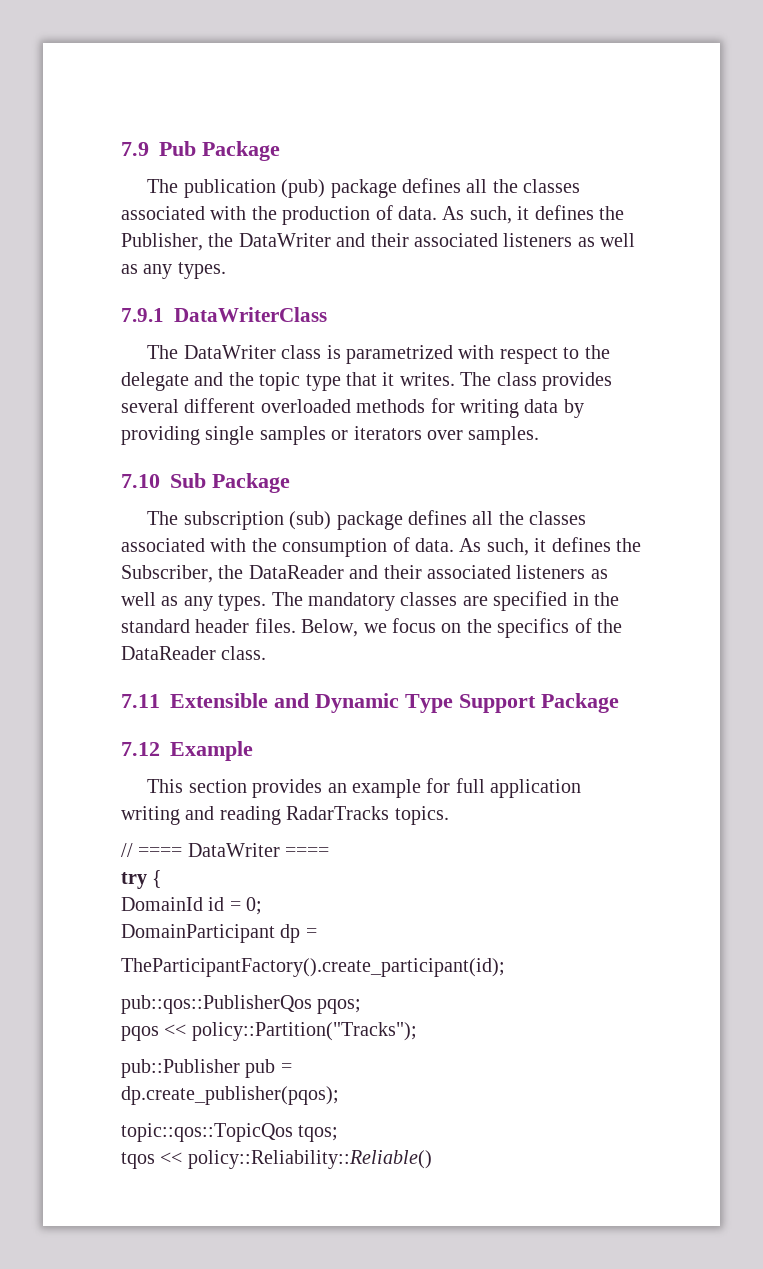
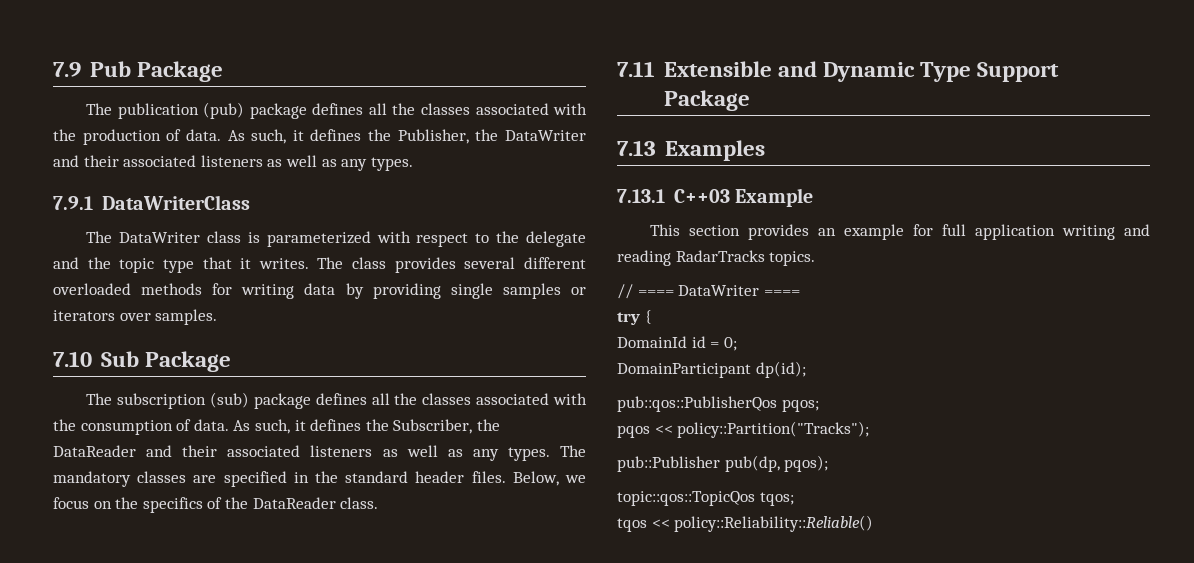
[346,345,454,364] parametrized -> [266,231,371,247] parameterized
[121,742,160,756] 7.12 -> [617,140,765,161] [617,189,730,203] 7.13 Examples // 7.13.1 C++03
[280,924,317,943] [121,958,505,977] dp = // TheParticipantFactory().create_participant(id); -> [755,361,806,378] dp(id);
[245,1059,292,1078] [121,1086,339,1105] pub = // dp.create_publisher(pqos); -> [724,455,829,472] pub(dp, pqos);

